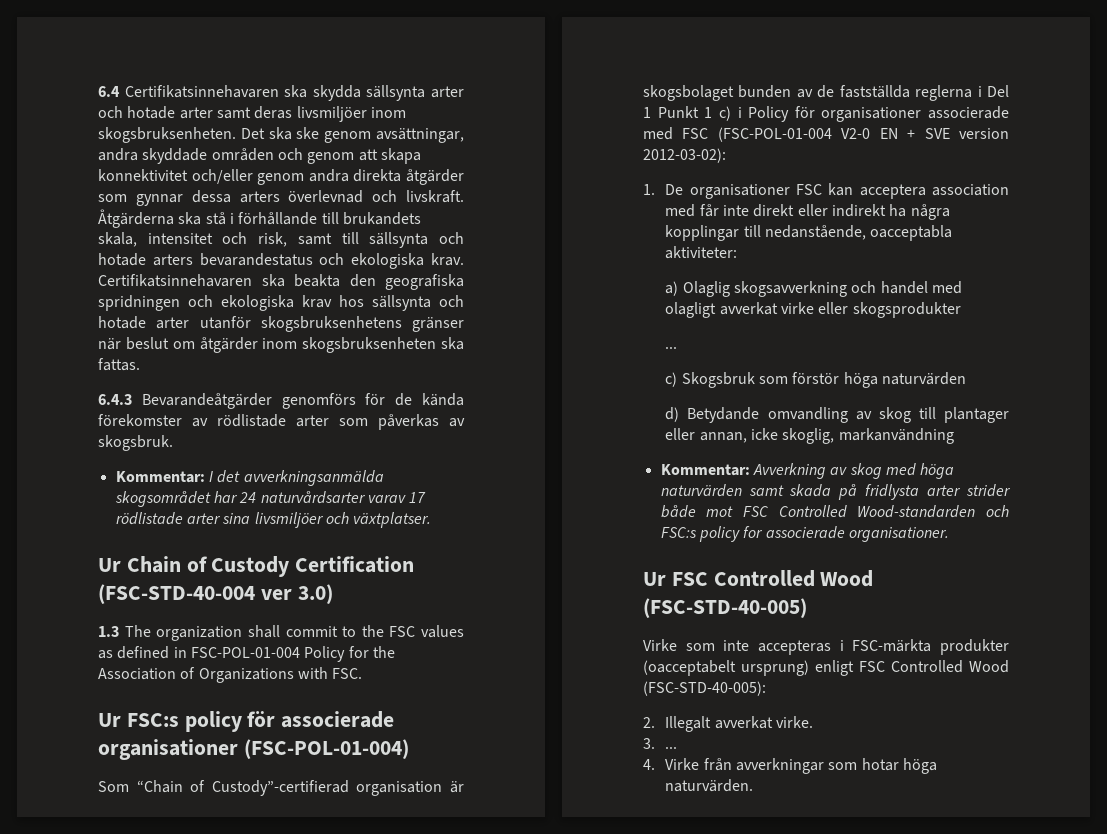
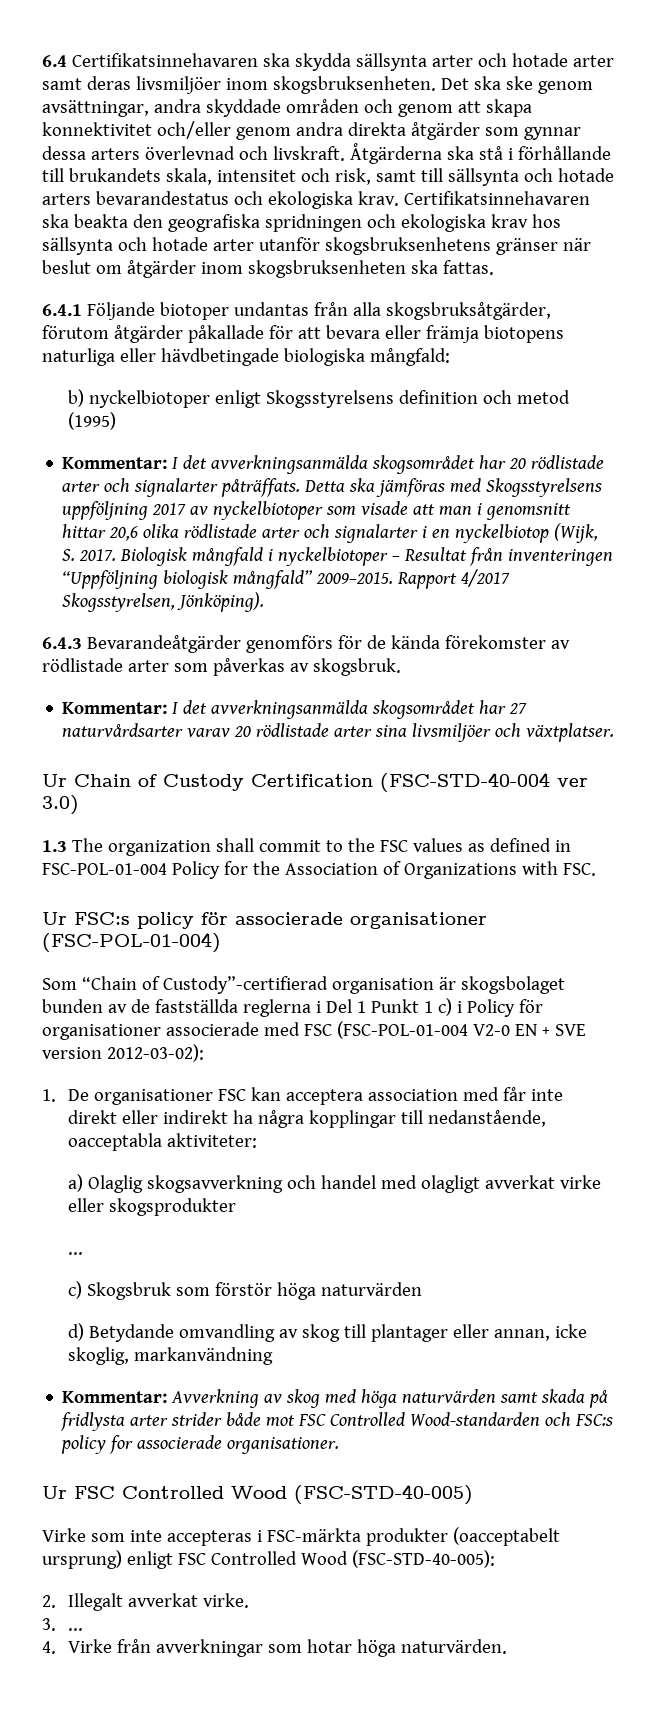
(140, 364) none -> [42,302,551,320] [42,325,564,343] [42,348,450,366] [67,389,570,408] [67,412,116,430] [62,455,605,474] [62,478,603,497] [62,501,572,520] [62,523,599,543] [62,547,614,566] [62,569,511,589] [62,592,265,612] // 6.4.1 Följande biotoper undantas från alla skogsbruksåtgärder, förutom åtgärder påkallade för att bevara eller främja biotopens naturliga eller hävdbetingade biologiska mångfald: // b) nyckelbiotoper enligt Skogsstyrelsens definition och metod (1995) // Kommentar: I det avverkningsanmälda skogsområdet har 20 rödlistade arter och signalarter påträffats. Detta ska jämföras med Skogsstyrelsens uppföljning 2017 av nyckelbiotoper som visade att man i genomsnitt hittar 20,6 olika rödlistade arter och signalarter i en nyckelbiotop (Wijk, S. 2017. Biologisk mångfald i nyckelbiotoper – Resultat från inventeringen “Uppföljning biologisk mångfald” 2009–2015. Rapport 4/2017 Skogsstyrelsen, Jönköping).
[239,492,257,503] 24 -> [509,703,528,714] 27
[409,492,427,503] 17 -> [234,726,252,737] 20

